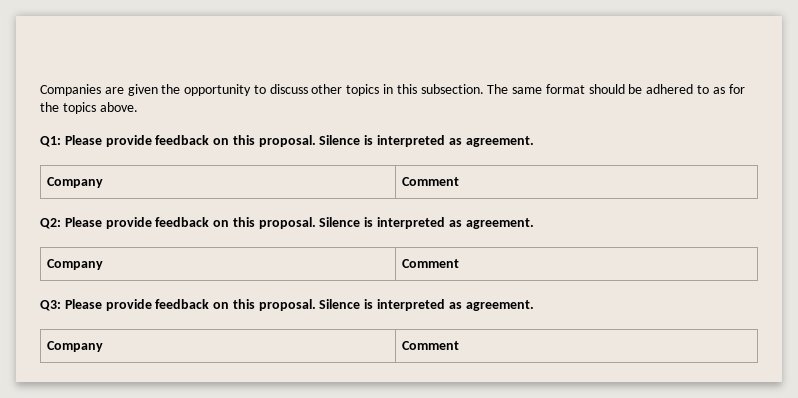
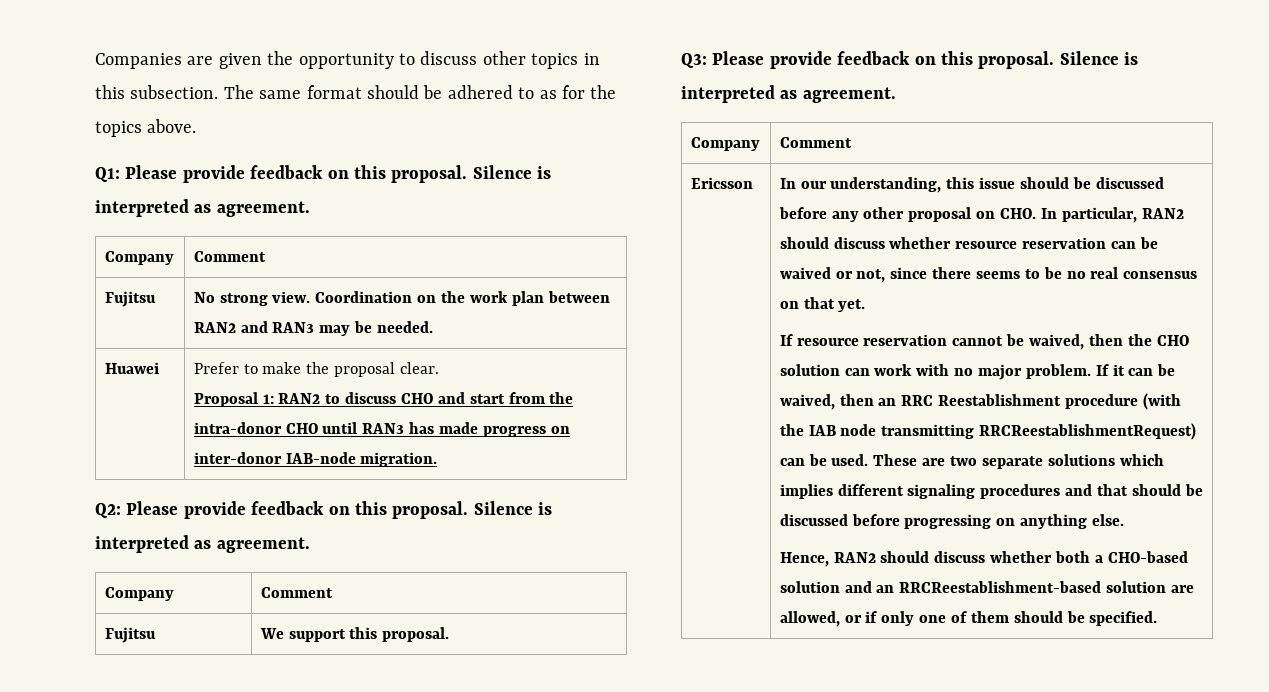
(459, 181) none -> [104,291,156,307] [193,291,610,306] [193,321,433,336] [104,362,159,374] [193,362,439,377] [193,392,574,407] [193,422,570,437] [193,452,438,467] // Fujitsu | No strong view. Coordination on the work plan between RAN2 and RAN3 may be needed. // Huawei | Prefer to make the proposal clear. // Proposal 1: RAN2 to discuss CHO and start from the intra-donor CHO until RAN3 has made progress on inter-donor IAB-node migration.
(459, 263) none -> [104,627,156,643] [259,627,450,642] // Fujitsu | We support this proposal.
(459, 345) none -> [690,177,753,189] [779,177,1164,193] [778,207,1184,223] [779,237,1158,249] [779,267,1198,283] [779,297,866,312] [779,334,1189,350] [779,364,1176,380] [779,393,1181,410] [779,423,1197,440] [779,454,1164,469] [779,484,1203,499] [779,514,1124,529] [779,551,1188,567] [779,581,1194,593] [779,611,1158,627] // Ericsson | In our understanding, this issue should be discussed before any other proposal on CHO. In particular, RAN2 should discuss whether resource reservation can be waived or not, since there seems to be no real consensus on that yet. // If resource reservation cannot be waived, then the CHO solution can work with no major problem. If it can be waived, then an RRC Reestablishment procedure (with the IAB node transmitting RRCReestablishmentRequest) can be used. These are two separate solutions which implies different signaling procedures and that should be discussed before progressing on anything else. // Hence, RAN2 should discuss whether both a CHO-based solution and an RRCReestablishment-based solution are allowed, or if only one of them should be specified.

